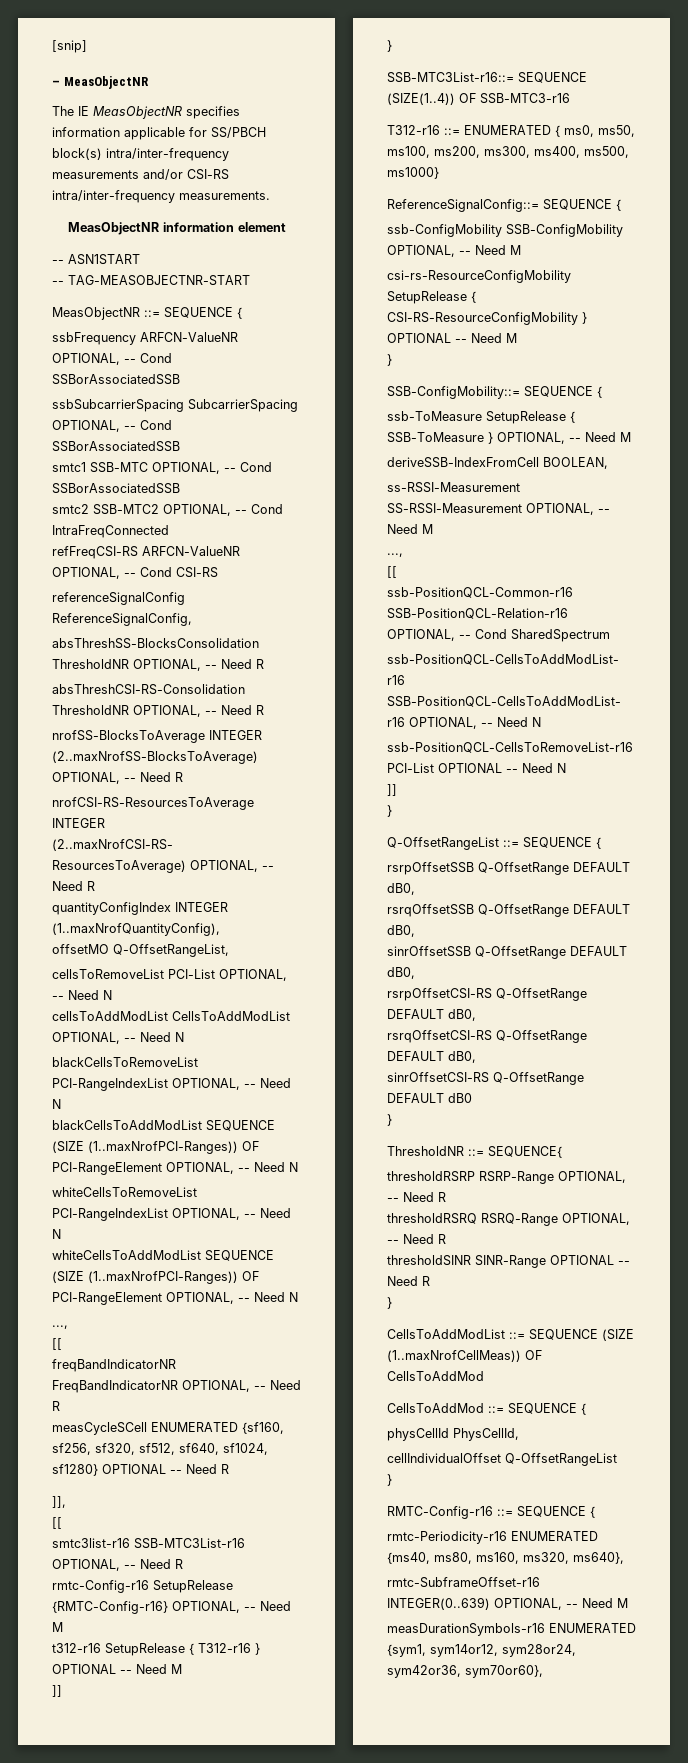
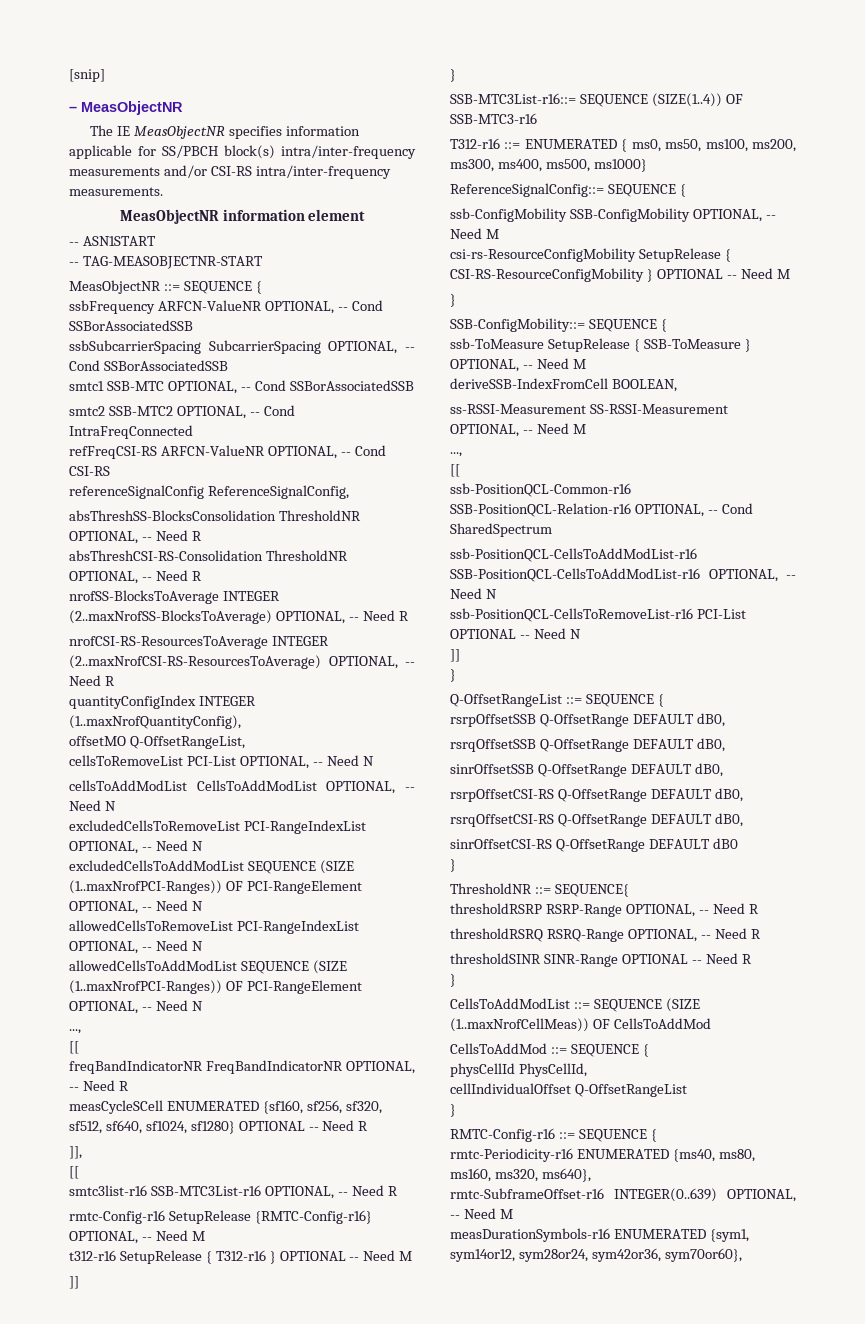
[52,1057,198,1067] [52,1078,291,1091] [52,1099,61,1109] [52,1120,275,1131] [52,1141,259,1154] [52,1162,298,1175] [52,1187,197,1197] [52,1208,291,1221] [52,1229,61,1239] [52,1250,201,1260] blackCellsToRemoveList PCI-RangeIndexList OPTIONAL, -- Need N // blackCellsToAddModList SEQUENCE (SIZE (1..maxNrofPCI-Ranges)) OF PCI-RangeElement OPTIONAL, -- Need N // whiteCellsToRemoveList PCI-RangeIndexList OPTIONAL, -- Need N // whiteCellsToAddModList -> [69,820,366,834] [69,840,203,854] [69,860,354,874] [69,880,362,894] [69,900,203,914] [69,920,359,934] [69,940,203,954] [69,960,237,971] excludedCellsToRemoveList PCI-RangeIndexList OPTIONAL, -- Need N // excludedCellsToAddModList SEQUENCE (SIZE (1..maxNrofPCI-Ranges)) OF PCI-RangeElement OPTIONAL, -- Need N // allowedCellsToRemoveList PCI-RangeIndexList OPTIONAL, -- Need N // allowedCellsToAddModList

